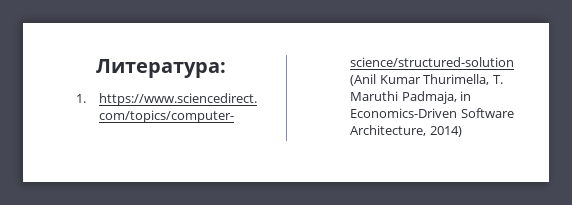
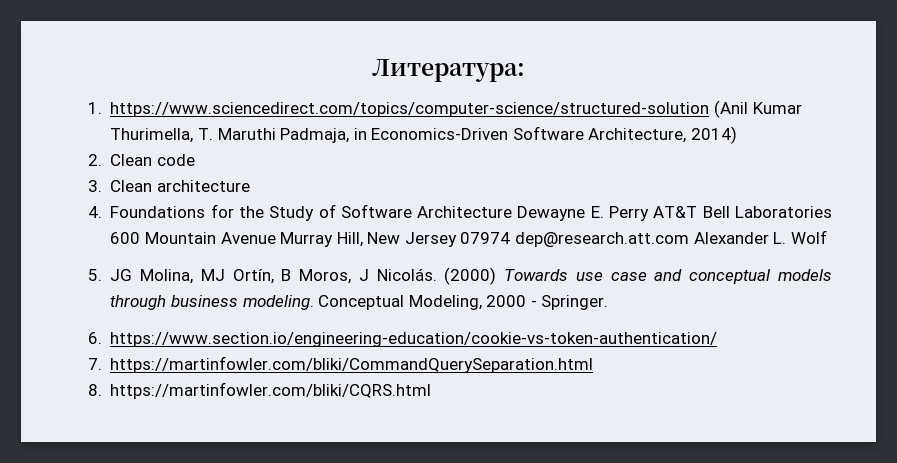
(462, 131) none -> [87,154,195,166] [87,180,250,192] [87,204,833,221] [110,230,827,247] [87,267,832,285] [110,295,609,310] [87,332,718,347] [87,356,594,373] [87,382,432,399] // 2. Clean code // 3. Clean architecture // 4. Foundations for the Study of Software Architecture Dewayne E. Perry AT&T Bell Laboratories 600 Mountain Avenue Murray Hill, New Jersey 07974 dep@research.att.com Alexander L. Wolf // 5. JG Molina, MJ Ortín, B Moros, J Nicolás. (2000) Towards use case and conceptual models through business modeling. Conceptual Modeling, 2000 - Springer. // 6. https://www.section.io/engineering-education/cookie-vs-token-authentication/ // 7. https://martinfowler.com/bliki/CommandQuerySeparation.html // 8. https://martinfowler.com/bliki/CQRS.html

